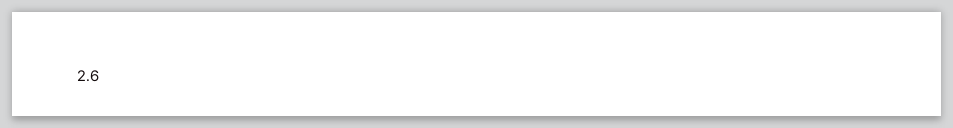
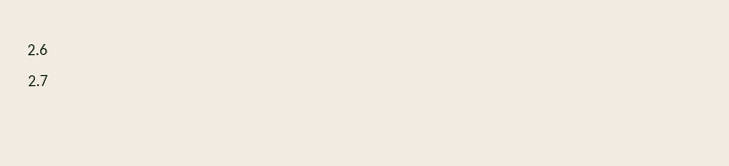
(99, 76) none -> [27,74,48,87] // 2.7

